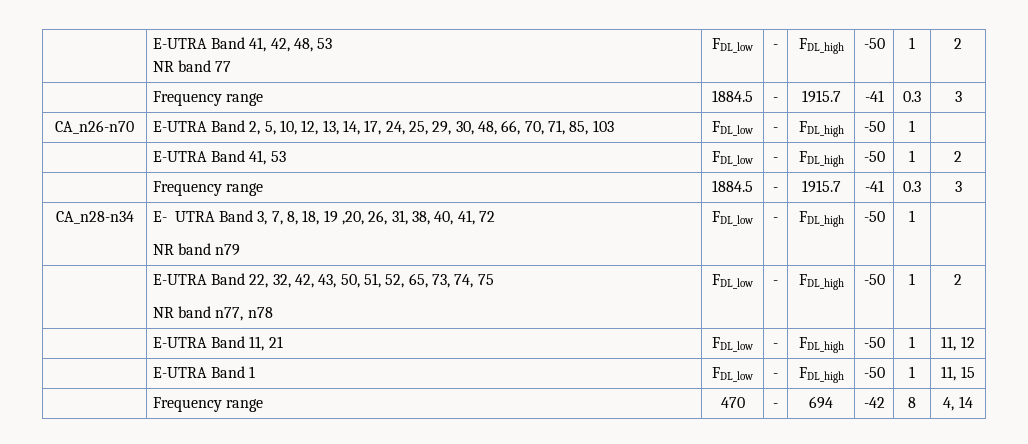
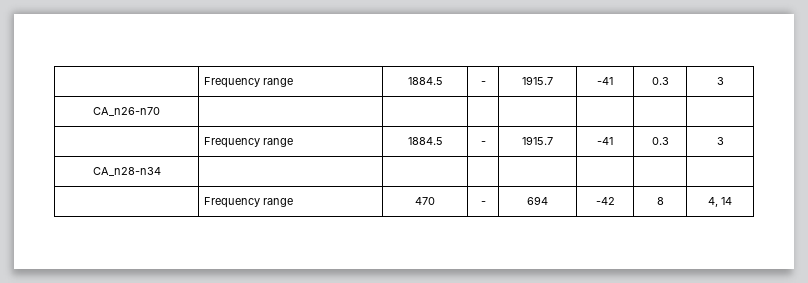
[152,37,333,52] [152,60,232,72] [712,38,753,53] [773,44,778,49] [798,38,844,54] [863,38,885,49] [909,37,915,49] [954,38,962,49] | E-UTRA Band 41, 42, 48, 53 // NR band 77 | FDL_low | - | FDL_high | -50 | 1 | 2 // -> (203, 82) none
[152,120,614,135] [712,121,753,136] [773,127,778,132] [798,121,844,137] [863,121,885,132] [909,120,915,132] [152,150,286,165] [712,151,753,166] [773,157,778,162] [798,151,844,167] [863,151,885,162] [909,150,915,162] [954,151,962,162] E-UTRA Band 2, 5, 10, 12, 13, 14, 17, 24, 25, 29, 30, 48, 66, 70, 71, 85, 103 | FDL_low | - | FDL_high | -50 | 1 | // | E-UTRA Band 41, 53 | FDL_low | - | FDL_high | -50 | 1 | 2 -> (160, 111) | | | | | |
[152,210,495,225] [152,243,241,256] [712,211,753,226] [773,217,778,222] [798,211,844,227] [863,211,885,222] [909,210,915,222] [152,273,494,288] [152,306,273,321] [712,274,753,289] [773,280,778,285] [798,274,844,290] [863,274,885,285] [909,273,915,285] [954,274,962,285] [152,336,283,351] [712,337,753,352] [773,343,778,348] [798,337,844,353] [863,337,885,348] [909,336,915,348] [941,336,975,351] [152,366,256,378] [712,367,753,382] [773,373,778,378] [798,367,844,383] [863,367,885,378] [909,366,915,378] [941,366,975,381] E- UTRA Band 3, 7, 8, 18, 19 ,20, 26, 31, 38, 40, 41, 72 // NR band n79 | FDL_low | - | FDL_high | -50 | 1 | // | E-UTRA Band 22, 32, 42, 43, 50, 51, 52, 65, 73, 74, 75 // NR band n77, n78 | FDL_low | - | FDL_high | -50 | 1 | 2 // | E-UTRA Band 11, 21 | FDL_low | - | FDL_high | -50 | 1 | 11, 12 // | E-UTRA Band 1 | FDL_low | - | FDL_high | -50 | 1 | 11, 15 -> (161, 171) | | | | | |

